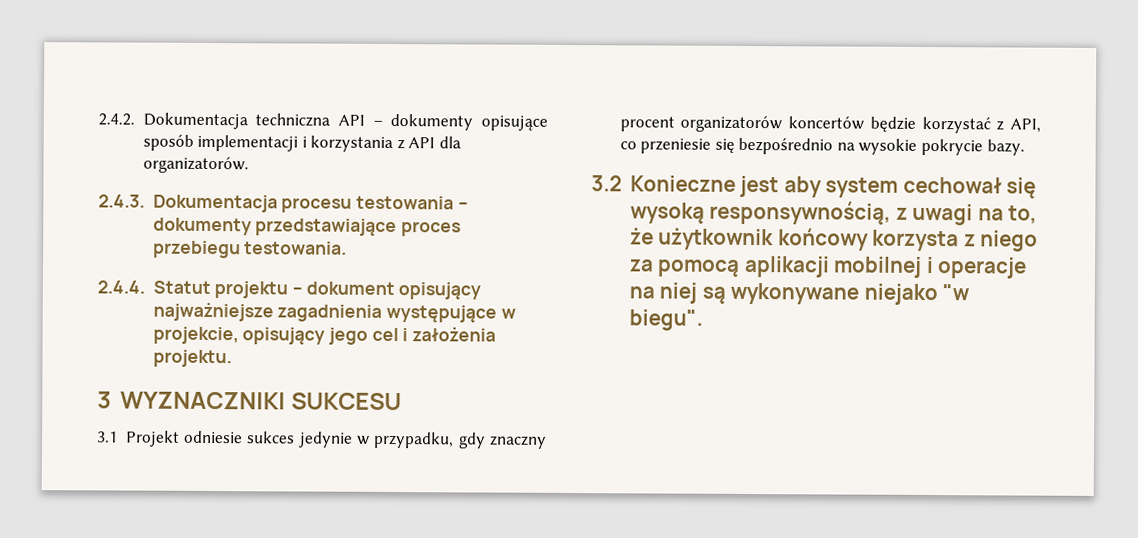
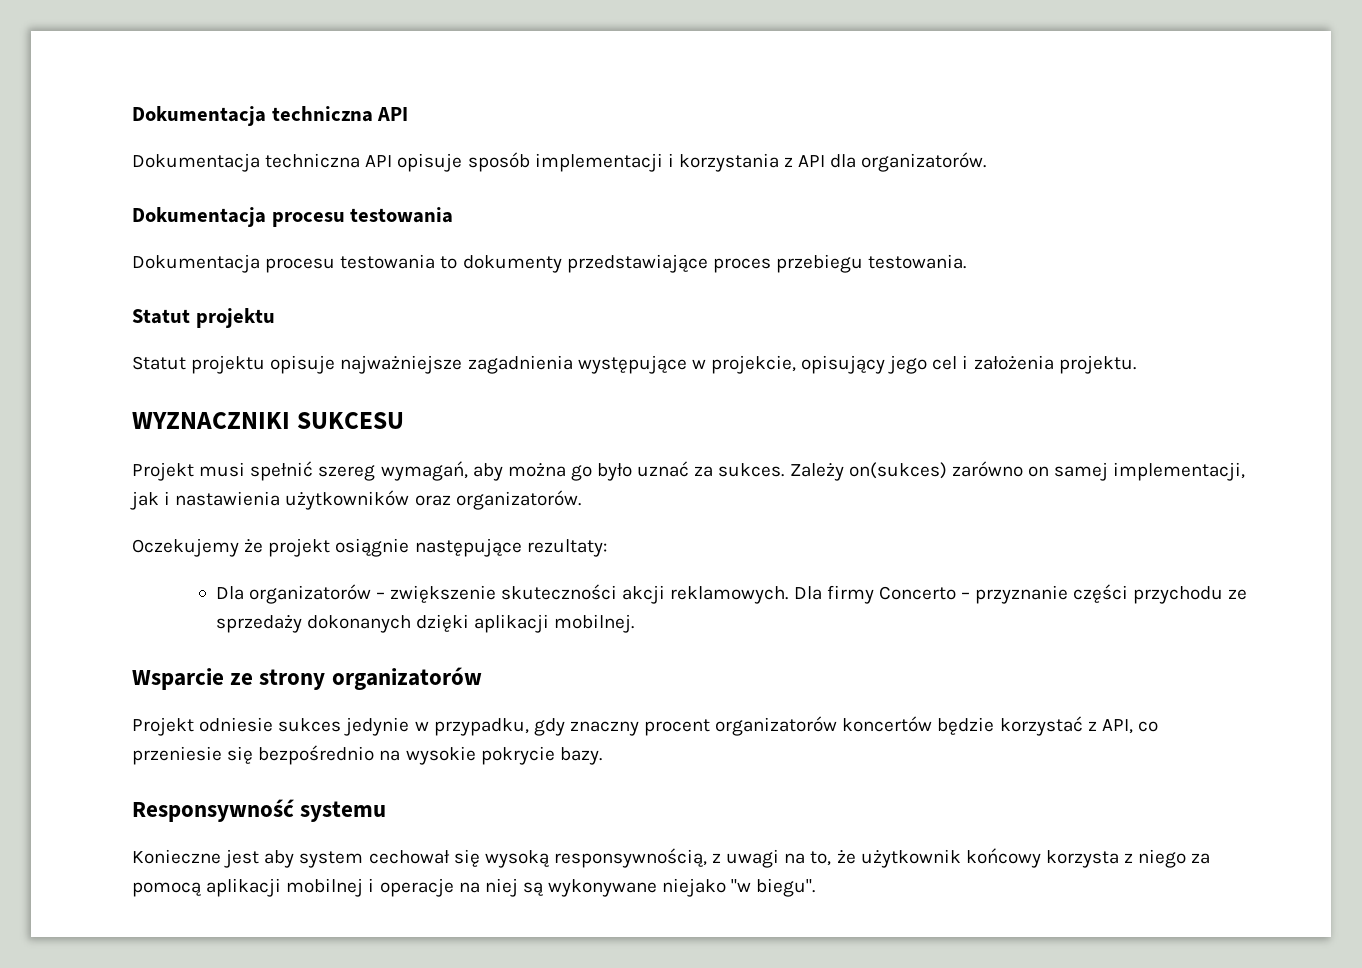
[98,112,548,131] 2.4.2. Dokumentacja techniczna API – dokumenty opisujące -> [132,106,409,126] [132,153,463,172] Dokumentacja techniczna API // Dokumentacja techniczna API opisuje
[98,194,468,213] 2.4.3. Dokumentacja procesu testowania – -> [132,207,454,227] [132,254,458,273] Dokumentacja procesu testowania // Dokumentacja procesu testowania to
[97,280,482,300] 2.4.4. Statut projektu – dokument opisujący -> [132,308,275,328] [132,355,336,374] Statut projektu // Statut projektu opisuje
[97,391,112,409] 3 -> (1136, 364) none
[97,431,118,443] 3.1 -> [132,461,1246,481] [130,490,581,510] [132,538,607,557] [215,584,1248,604] [215,614,635,633] [132,667,482,690] Projekt musi spełnić szereg wymagań, aby można go było uznać za sukces. Zależy on(sukces) zarówno on samej implementacji, jak i nastawienia użytkowników oraz organizatorów. // Oczekujemy że projekt osiągnie następujące rezultaty: // Dla organizatorów – zwiększenie skuteczności akcji reklamowych. Dla firmy Concerto – przyznanie części przychodu ze sprzedaży dokonanych dzięki aplikacji mobilnej. // Wsparcie ze strony organizatorów //
[591,175,622,192] 3.2 -> [132,799,387,822] Responsywność systemu //

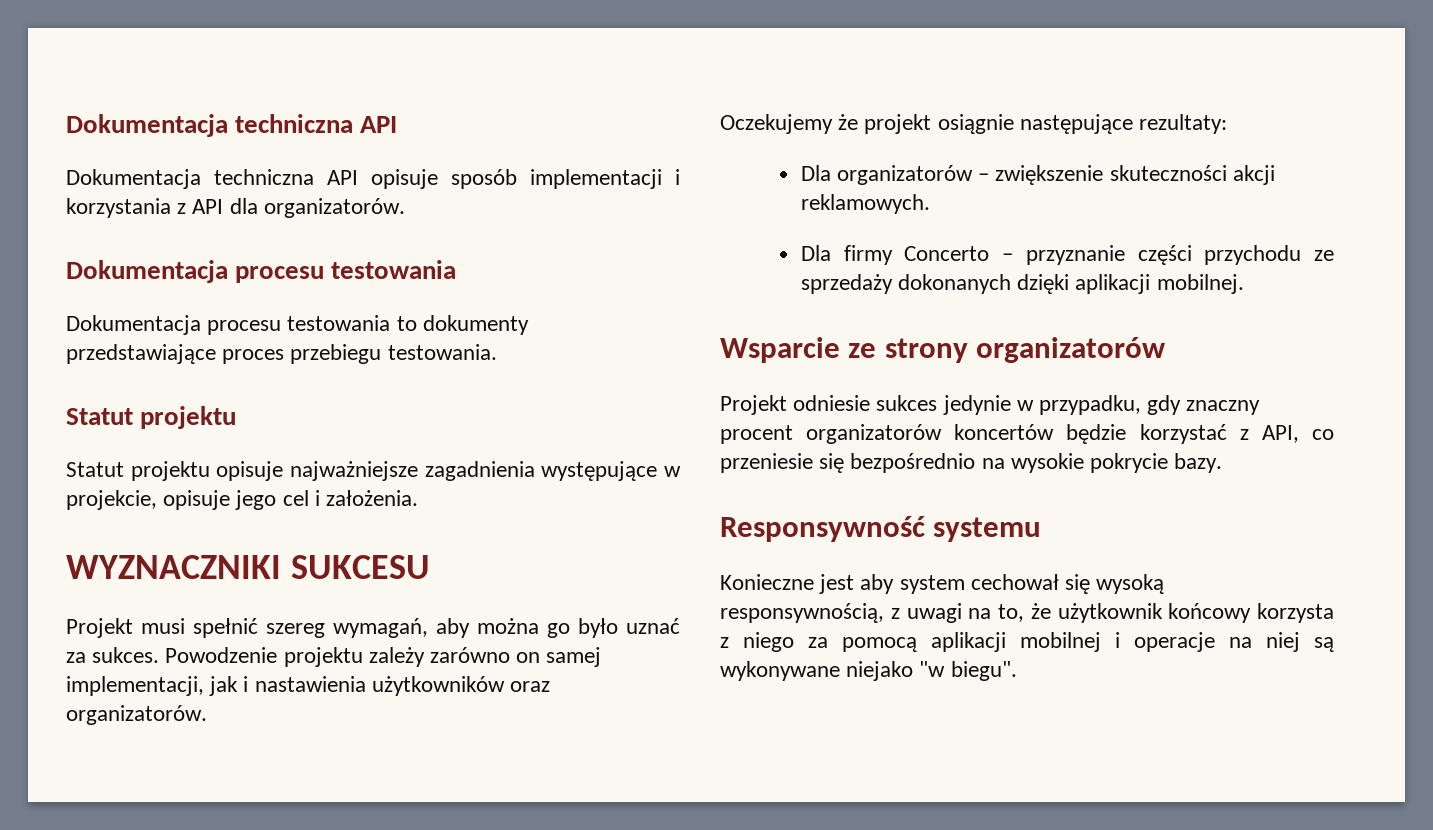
[801,355,886,374] opisujący -> [163,490,231,510] opisuje
[973,355,1136,374] założenia projektu. -> [326,490,419,506] założenia.
[789,462,947,481] Zależy on(sukces) -> [165,647,425,667] Powodzenie projektu zależy
(789, 595) none -> (930, 204) //

